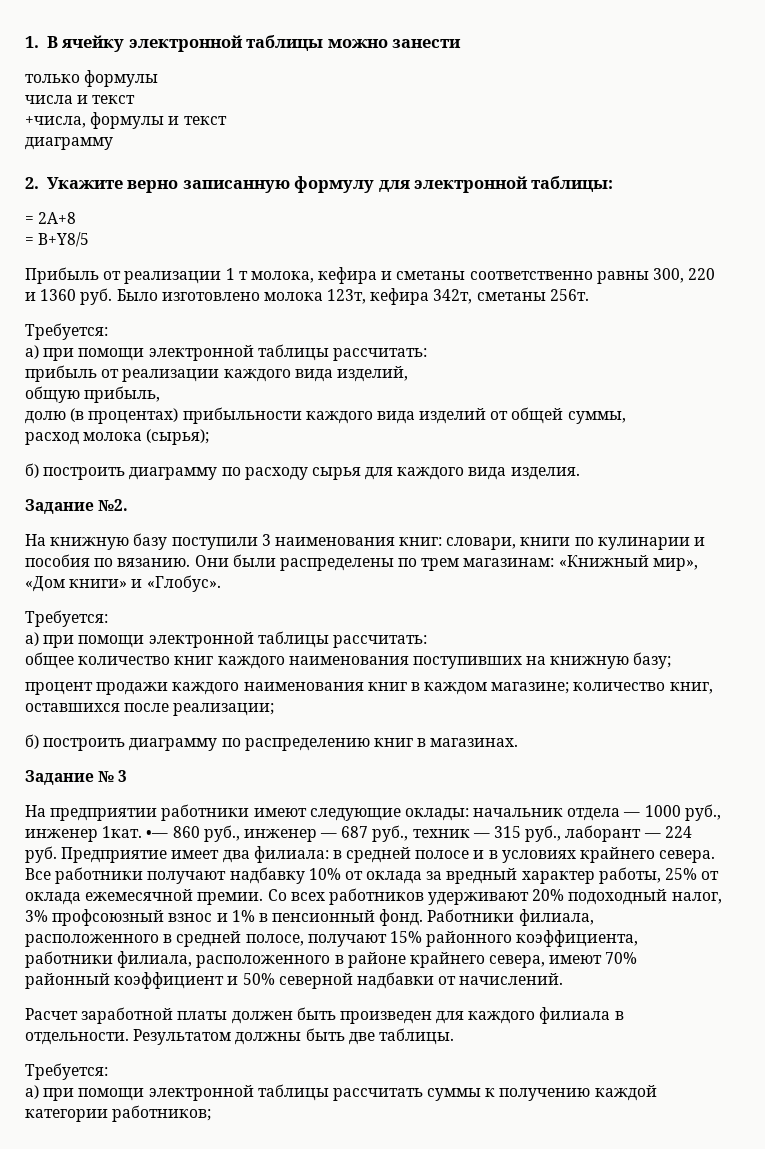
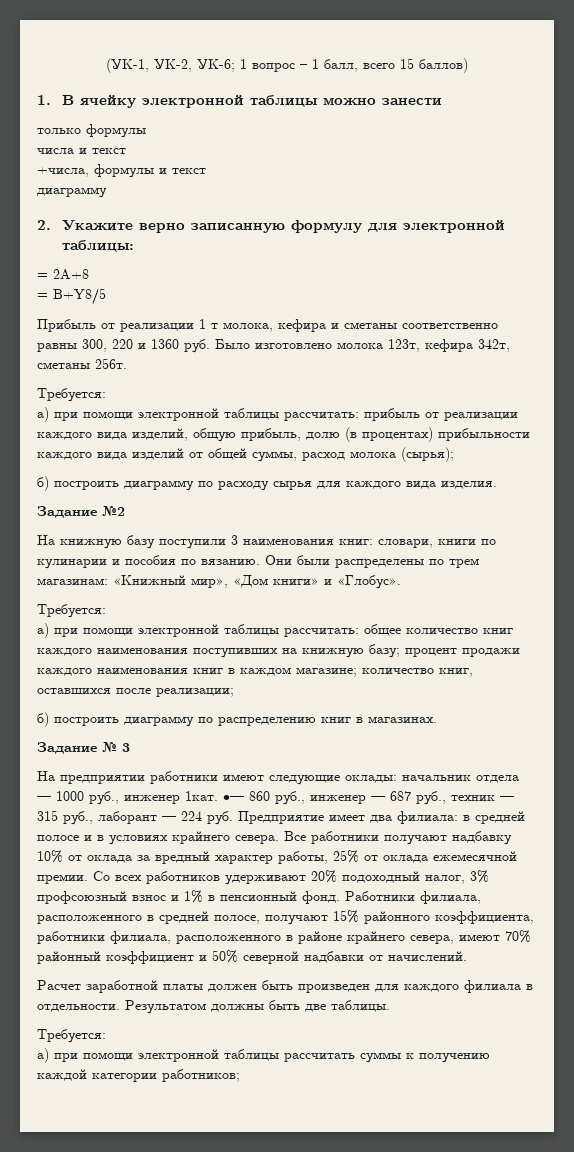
(25, 42) none -> [106,58,468,73] (УК-1, УК-2, УК-6; 1 вопрос – 1 балл, всего 15 баллов) //
(427, 354) // -> (359, 416) none
(408, 374) // -> (188, 434) none
(161, 394) // -> (301, 434) none
(626, 417) // -> (297, 456) none
[98,499,129,511] №2. -> [102,506,125,516] №2
(427, 641) // -> (359, 632) none
(672, 660) // -> (400, 651) none

